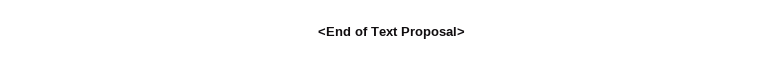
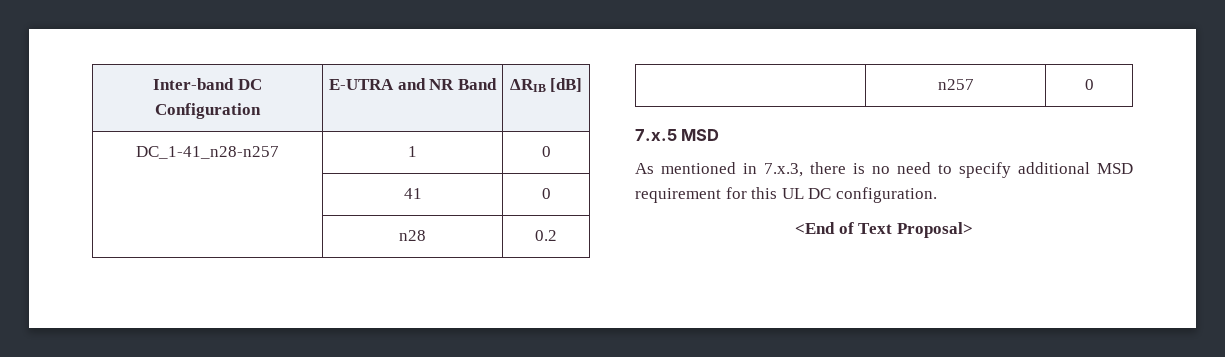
(317, 31) none -> [153,78,262,90] [155,103,261,119] [329,78,497,90] [509,78,583,92] [136,146,279,159] [407,146,417,157] [541,146,551,157] [403,188,422,199] [541,188,551,199] [398,230,426,241] [535,230,557,241] [937,79,974,90] [1084,79,1094,90] [635,129,720,141] [635,162,1133,178] [635,187,937,203] Inter-band DC Configuration | E-UTRA and NR Band | ΔRIB [dB] // DC_1-41_n28-n257 | 1 | 0 // | 41 | 0 // | n28 | 0.2 // | n257 | 0 // 7.x.5 MSD // As mentioned in 7.x.3, there is no need to specify additional MSD requirement for this UL DC configuration. //

